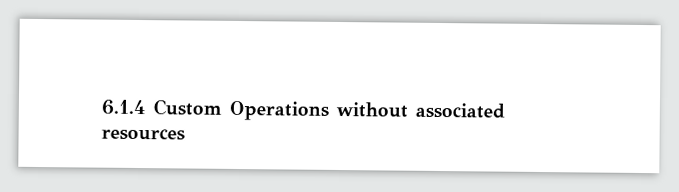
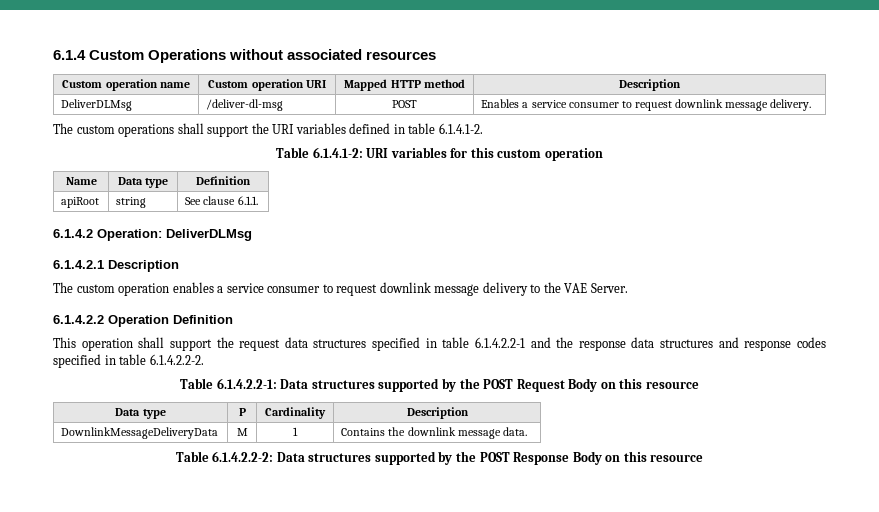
(185, 134) none -> [62,79,190,91] [208,79,326,91] [344,79,465,91] [619,79,681,91] [61,99,133,111] [206,99,284,111] [392,100,417,108] [481,99,812,111] [53,123,483,137] [276,147,603,161] [65,177,97,185] [117,177,169,188] [196,176,251,185] [61,197,100,208] [116,197,147,208] [185,196,258,205] [53,229,252,241] [53,260,179,272] [53,282,628,296] [53,315,233,327] [53,337,827,351] [53,354,204,368] [180,378,699,392] [115,408,166,419] [238,408,246,416] [265,407,326,419] [406,407,469,419] [61,427,219,439] [236,428,248,436] [293,427,298,436] [341,427,527,439] [175,451,704,465] // Custom operation name | Custom operation URI | Mapped HTTP method | Description // DeliverDLMsg | /deliver-dl-msg | POST | Enables a service consumer to request downlink message delivery. // The custom operations shall support the URI variables defined in table 6.1.4.1-2. // Table 6.1.4.1-2: URI variables for this custom operation // Name | Data type | Definition // apiRoot | string | See clause 6.1.1. // 6.1.4.2 Operation: DeliverDLMsg // 6.1.4.2.1 Description // The custom operation enables a service consumer to request downlink message delivery to the VAE Server. // 6.1.4.2.2 Operation Definition // This operation shall support the request data structures specified in table 6.1.4.2.2-1 and the response data structures and response codes specified in table 6.1.4.2.2-2. // Table 6.1.4.2.2-1: Data structures supported by the POST Request Body on this resource // Data type | P | Cardinality | Description // DownlinkMessageDeliveryData | M | 1 | Contains the downlink message data. // Table 6.1.4.2.2-2: Data structures supported by the POST Response Body on this resource

